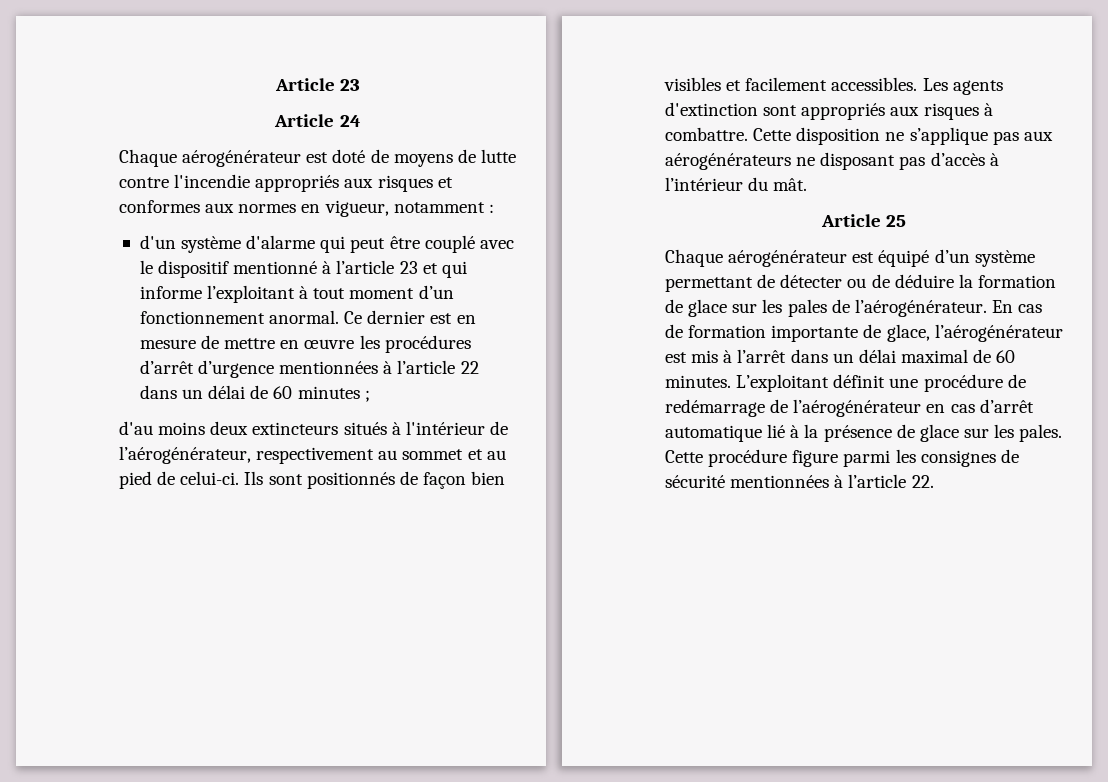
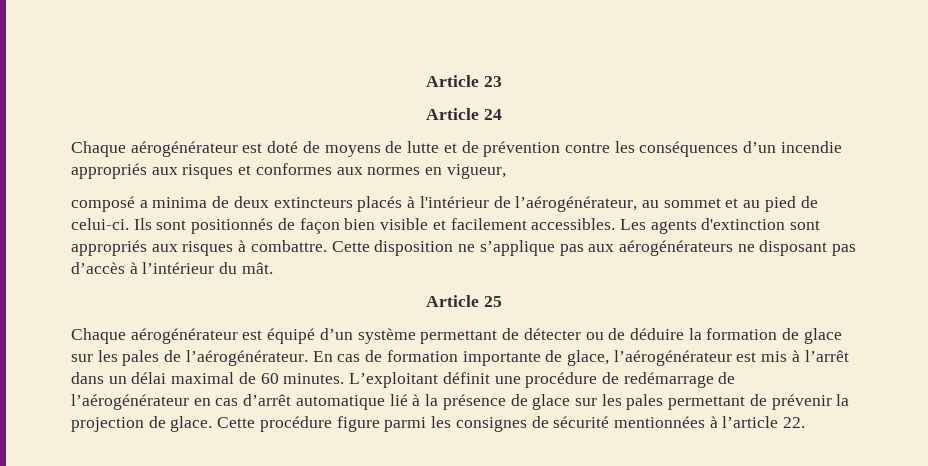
[119,174,251,188] contre l'incendie -> [443,141,842,157] et de prévention contre les conséquences d’un incendie
[393,202,494,213] [139,235,514,253] [139,260,467,278] [139,285,454,303] [139,310,476,324] [139,335,471,353] [139,360,479,378] [139,385,370,402] [119,421,206,435] notamment : // d'un système d'alarme qui peut être couplé avec le dispositif mentionné à l’article 23 et qui informe l’exploitant à tout moment d’un fonctionnement anormal. Ce dernier est en mesure de mettre en œuvre les procédures d’arrêt d’urgence mentionnées à l’article 22 dans un délai de 60 minutes ; // d'au moins -> [71,196,230,212] // composé a minima de
[343,422,387,435] situés -> [357,196,403,212] placés
[256,447,375,464] respectivement -> (638, 204) none
[664,77,721,91] visibles -> [380,218,429,230] visible
[1019,424,1063,442] pales. -> [626,394,850,410] [71,416,213,432] pales permettant de prévenir la projection de glace.

